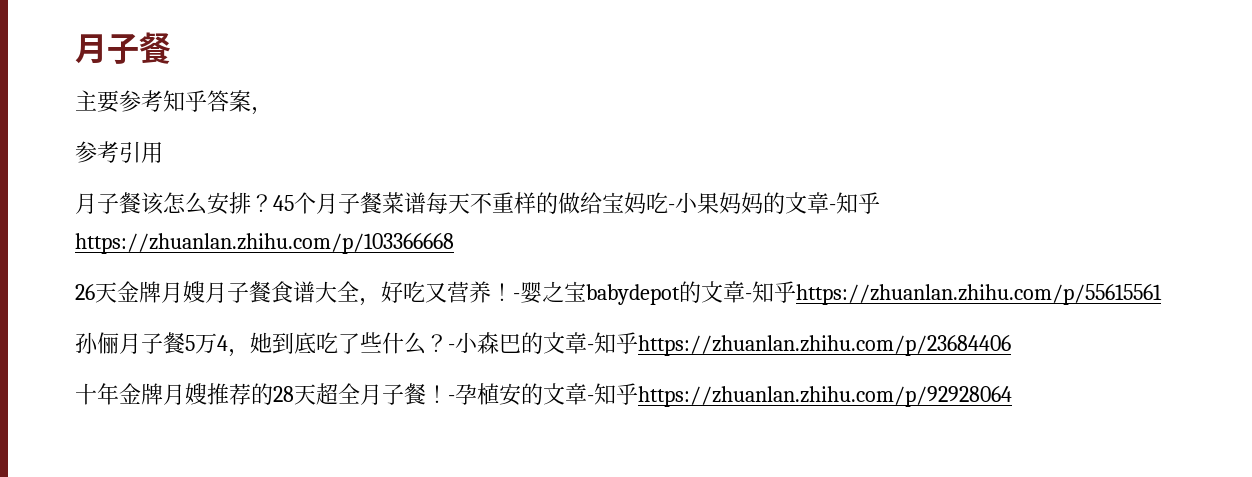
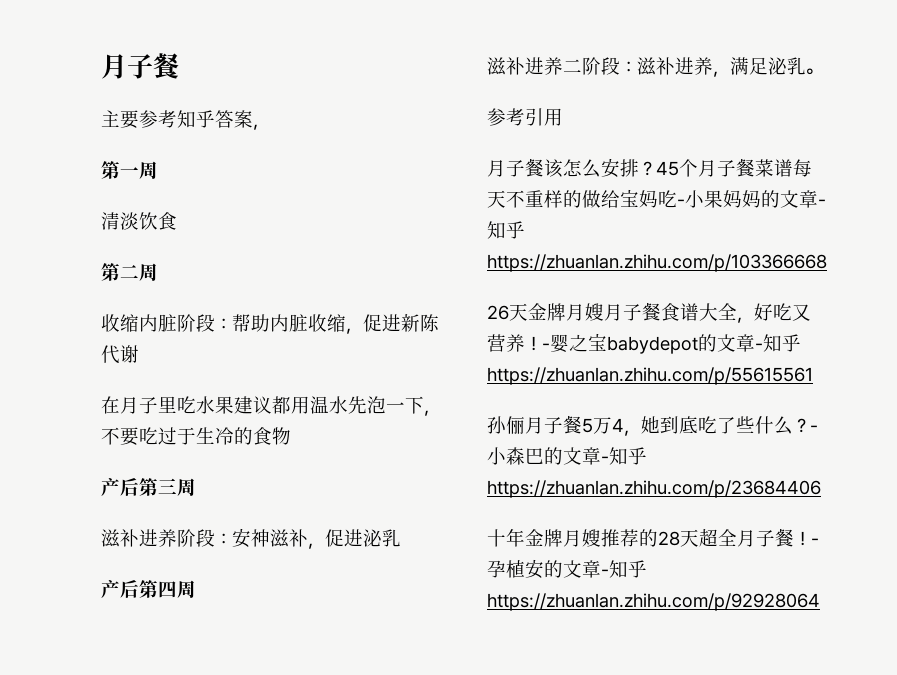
(273, 111) none -> [101,161,158,179] [101,212,177,230] [101,263,158,281] [101,314,439,334] [101,345,139,364] [101,396,441,416] [101,427,291,446] [101,478,196,496] [101,528,401,549] [101,580,196,598] [487,57,823,77] // 第一周 // 清淡饮食 // 第二周 // 收缩内脏阶段：帮助内脏收缩，促进新陈代谢 // 在月子里吃水果建议都用温水先泡一下，不要吃过于生冷的食物 // 产后第三周 // 滋补进养阶段：安神滋补，促进泌乳 // 产后第四周 // 滋补进养二阶段：滋补进养，满足泌乳。

